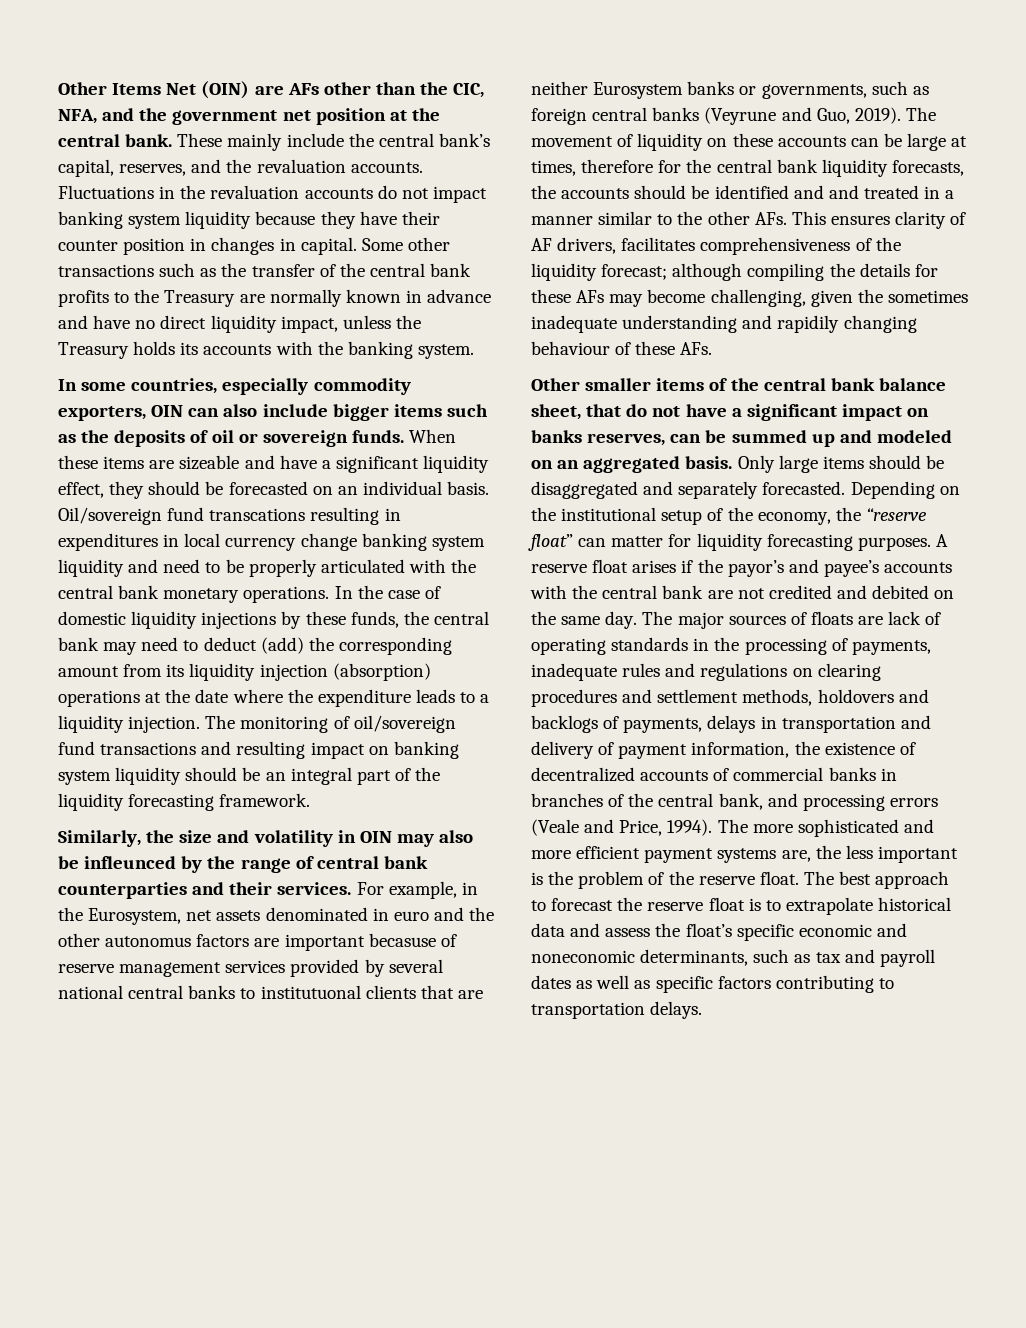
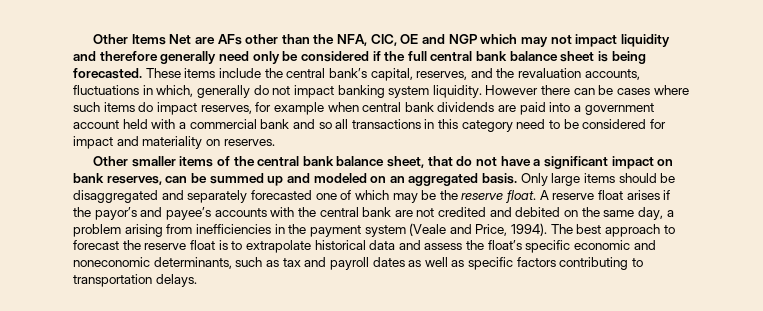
[201,81,250,99] (OIN) -> (192, 39) none
[453,83,485,98] [58,108,440,125] [58,133,283,151] CIC, NFA, and the government net position at the central bank. These mainly -> [337,34,670,47] [73,51,646,64] [73,68,216,79] NFA, CIC, OE and NGP which may not impact liquidity and therefore generally need only be considered if the full central bank balance sheet is being forecasted. These items
[350,162,423,173] [58,185,373,199] accounts. Fluctuations in the revaluation accounts -> [584,69,640,80] [73,85,250,98] accounts, fluctuations in which, generally
[185,211,440,229] [58,237,450,255] [58,263,472,277] [58,289,492,307] [58,315,421,333] [58,341,474,359] [58,378,411,395] [58,404,488,421] [58,429,457,447] [58,455,490,473] [58,481,490,499] [58,507,401,525] [58,533,485,551] [58,559,477,577] [58,585,441,603] [58,611,489,629] [58,637,452,655] [58,663,431,681] [58,689,490,707] [58,715,456,733] [58,741,459,759] [58,767,441,785] [58,793,311,811] [58,830,474,847] [58,856,428,873] [58,881,478,899] [58,907,495,925] [58,933,457,951] [58,959,443,977] [58,985,483,999] [531,81,929,99] [531,107,936,125] [531,133,968,151] [531,159,964,177] [531,185,955,199] [531,211,967,229] [531,237,901,255] [531,263,938,281] [531,289,968,307] [531,315,917,333] [531,341,713,355] liquidity because they have their counter position in changes in capital. Some other transactions such as the transfer of the central bank profits to the Treasury are normally known in advance and have no direct liquidity impact, unless the Treasury holds its accounts with the banking system. // In some countries, especially commodity exporters, OIN can also include bigger items such as the deposits of oil or sovereign funds. When these items are sizeable and have a significant liquidity effect, they should be forecasted on an individual basis. Oil/sovereign fund transcations resulting in expenditures in local currency change banking system liquidity and need to be properly articulated with the central bank monetary operations. In the case of domestic liquidity injections by these funds, the central bank may need to deduct (add) the corresponding amount from its liquidity injection (absorption) operations at the date where the expenditure leads to a liquidity injection. The monitoring of oil/sovereign fund transactions and resulting impact on banking system liquidity should be an integral part of the liquidity forecasting framework. // Similarly, the size and volatility in OIN may also be infleunced by the range of central bank counterparties and their services. For example, in the Eurosystem, net assets denominated in euro and the other autonomus factors are important becasuse of reserve management services provided by several national central banks to institutuonal clients that are neither Eurosystem banks or governments, such as foreign central banks (Veyrune and Guo, 2019). The movement of liquidity on these accounts can be large at times, therefore for the central bank liquidity forecasts, the accounts should be identified and and treated in a manner similar to the other AFs. This ensures clarity of AF drivers, facilitates comprehensiveness of the liquidity forecast; although compiling the details for these AFs may become challenging, given the sometimes inadequate understanding and rapidily changing behaviour of these AFs. -> [432,85,689,98] [73,102,654,115] [73,119,666,132] [73,136,275,149] liquidity. However there can be cases where such items do impact reserves, for example when central bank dividends are paid into a government account held with a commercial bank and so all transactions in this category need to be considered for impact and materiality on reserves.
[531,430,582,443] banks -> [73,173,104,183] bank
[762,481,960,499] [531,507,927,525] [528,533,931,551] forecasted. Depending on the institutional setup of the economy, the “reserve float” can matter for liquidity forecasting purposes. -> [250,190,537,203] forecasted one of which may be the reserve float.
[605,611,942,629] [531,637,931,655] [531,663,881,681] [531,689,929,707] [531,715,931,733] [531,741,916,759] [531,767,897,782] [531,793,938,811] day. The major sources of floats are lack of operating standards in the processing of payments, inadequate rules and regulations on clearing procedures and settlement methods, holdovers and backlogs of payments, delays in transportation and delivery of payment information, the existence of decentralized accounts of commercial banks in branches of the central bank, and processing errors -> [637,207,674,220] [73,224,406,237] day, a problem arising from inefficiencies in the payment system
[752,819,934,837] [531,845,958,863] [531,871,834,889] more sophisticated and more efficient payment systems are, the less important is the problem of the reserve float. The -> (573, 229) none

